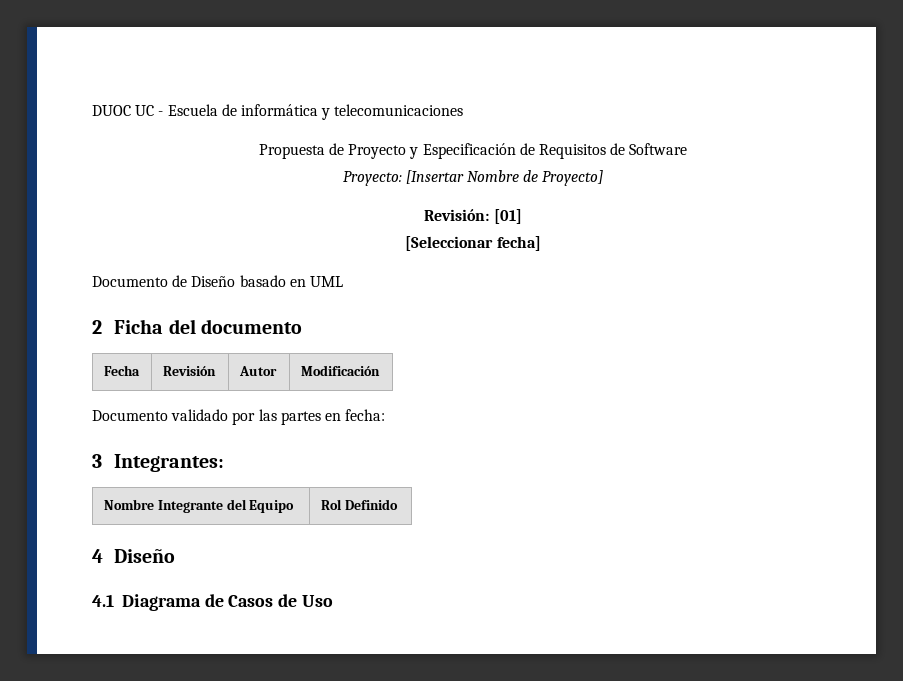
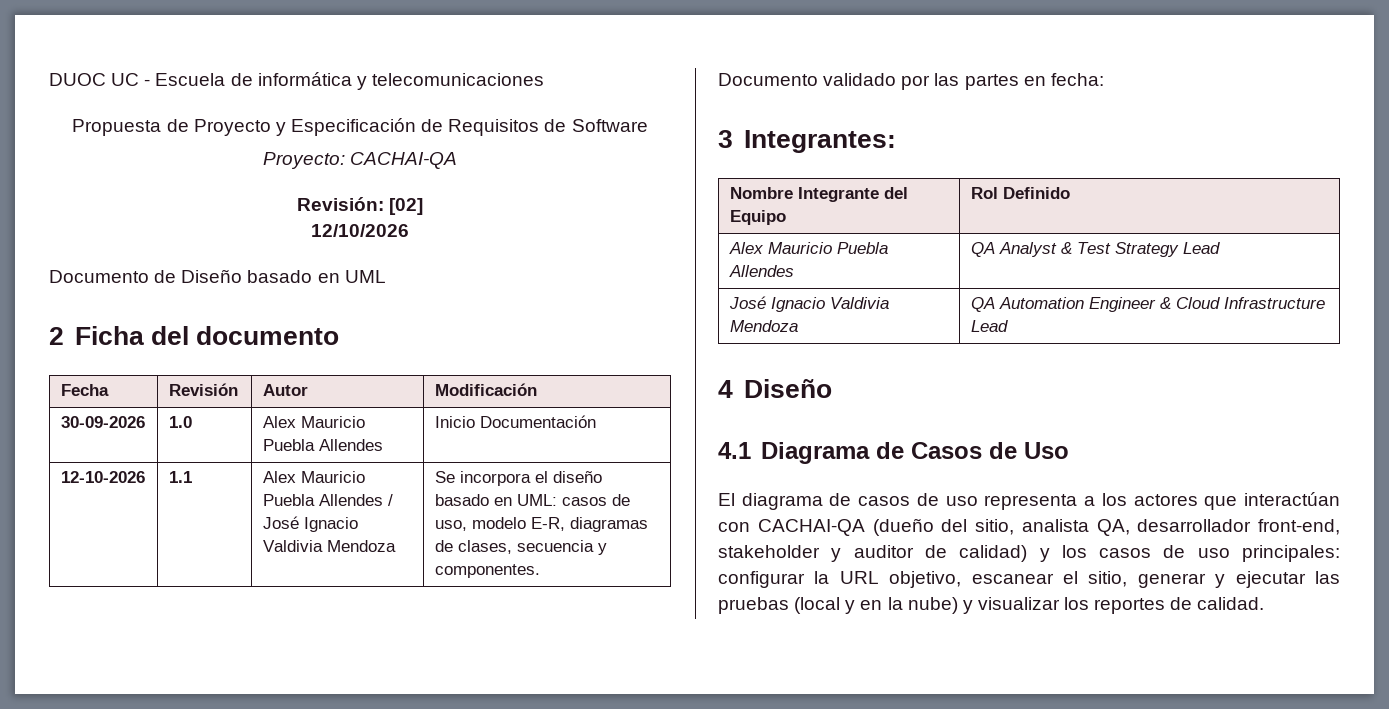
[405,170,604,186] [424,209,522,224] [405,236,541,251] [Insertar Nombre de Proyecto] // Revisión: [01] // [Seleccionar fecha] -> [350,152,458,169] [296,197,424,215] [311,224,409,237] CACHAI-QA // Revisión: [02] // 12/10/2026
(380, 370) none -> [60,416,145,428] [168,416,192,428] [262,416,365,428] [262,439,383,451] [434,415,596,428] [60,471,145,483] [168,471,192,483] [262,471,365,483] [262,494,393,506] [262,516,358,532] [262,540,396,552] [434,471,602,486] [434,494,630,506] [434,517,648,532] [434,540,607,555] [434,564,540,578] // 30-09-2026 | 1.0 | Alex Mauricio Puebla Allendes | Inicio Documentación // 12-10-2026 | 1.1 | Alex Mauricio Puebla Allendes / José Ignacio Valdivia Mendoza | Se incorpora el diseño basado en UML: casos de uso, modelo E-R, diagramas de clases, secuencia y componentes.
(398, 504) none -> [728,242,888,254] [728,265,794,277] [970,242,1220,257] [728,296,889,312] [729,320,798,332] [970,297,1325,312] [970,320,1008,332] // Alex Mauricio Puebla Allendes | QA Analyst & Test Strategy Lead // José Ignacio Valdivia Mendoza | QA Automation Engineer & Cloud Infrastructure Lead
(334, 601) none -> [718,492,1340,510] [718,518,1340,536] [718,545,1340,562] [718,571,1340,588] [718,597,1265,614] // El diagrama de casos de uso representa a los actores que interactúan con CACHAI-QA (dueño del sitio, analista QA, desarrollador front-end, stakeholder y auditor de calidad) y los casos de uso principales: configurar la URL objetivo, escanear el sitio, generar y ejecutar las pruebas (local y en la nube) y visualizar los reportes de calidad.

